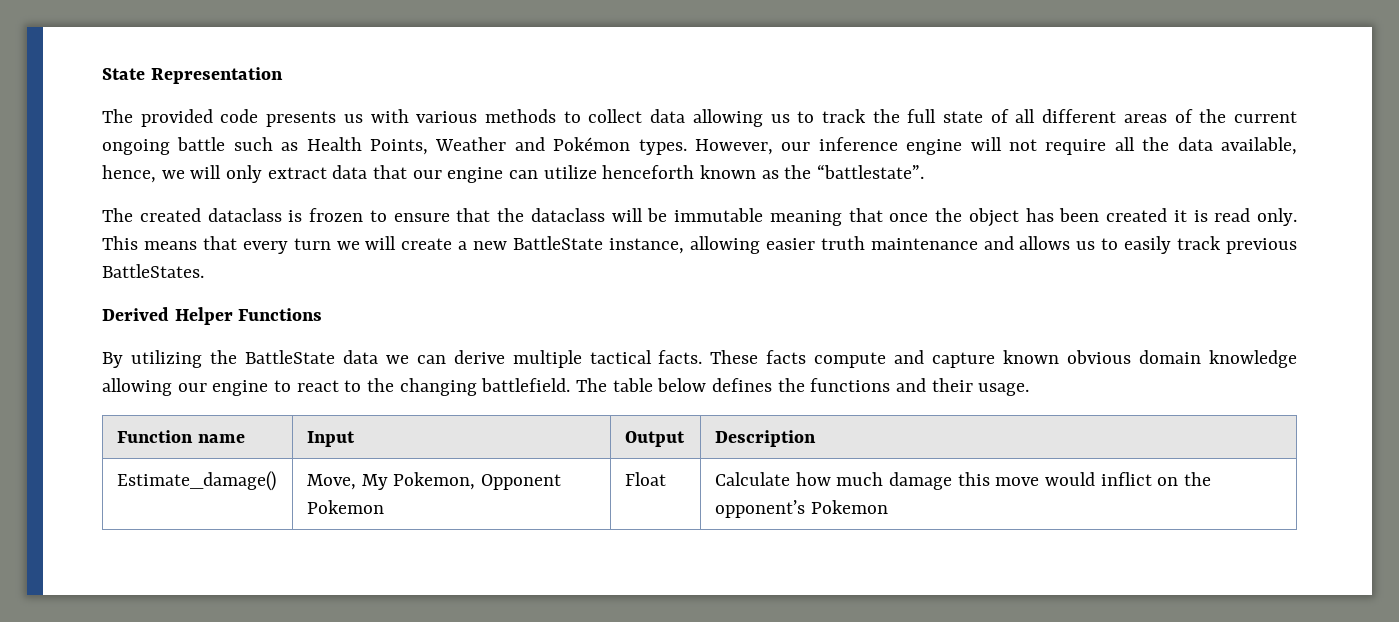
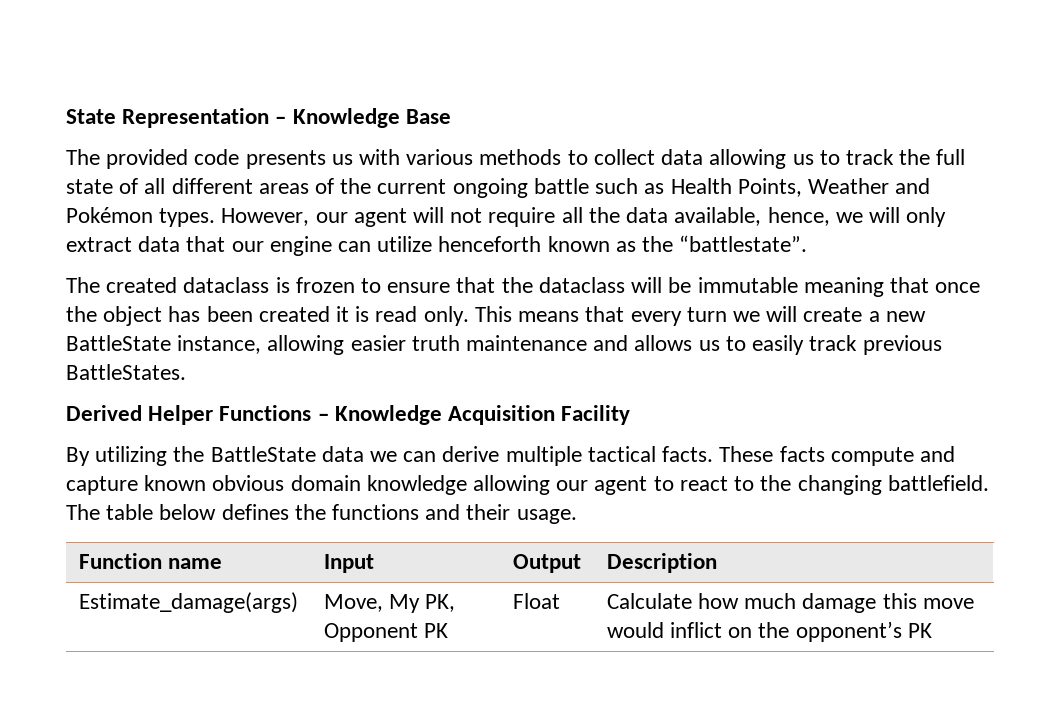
(283, 75) none -> [275,108,451,128] – Knowledge Base
[818,137,963,155] inference engine -> [353,208,407,227] agent
(323, 314) none -> [317,405,631,425] – Knowledge Acquisition Facility
[212,380,269,396] engine -> [594,476,648,495] agent
[117,471,277,491] Estimate_damage() -> [78,592,298,613] Estimate_damage(args)
[393,472,562,490] [307,500,385,514] Pokemon, Opponent Pokemon -> [425,594,456,612] [323,623,448,642] PK, Opponent PK
[810,500,888,514] Pokemon -> [907,623,932,638] PK

